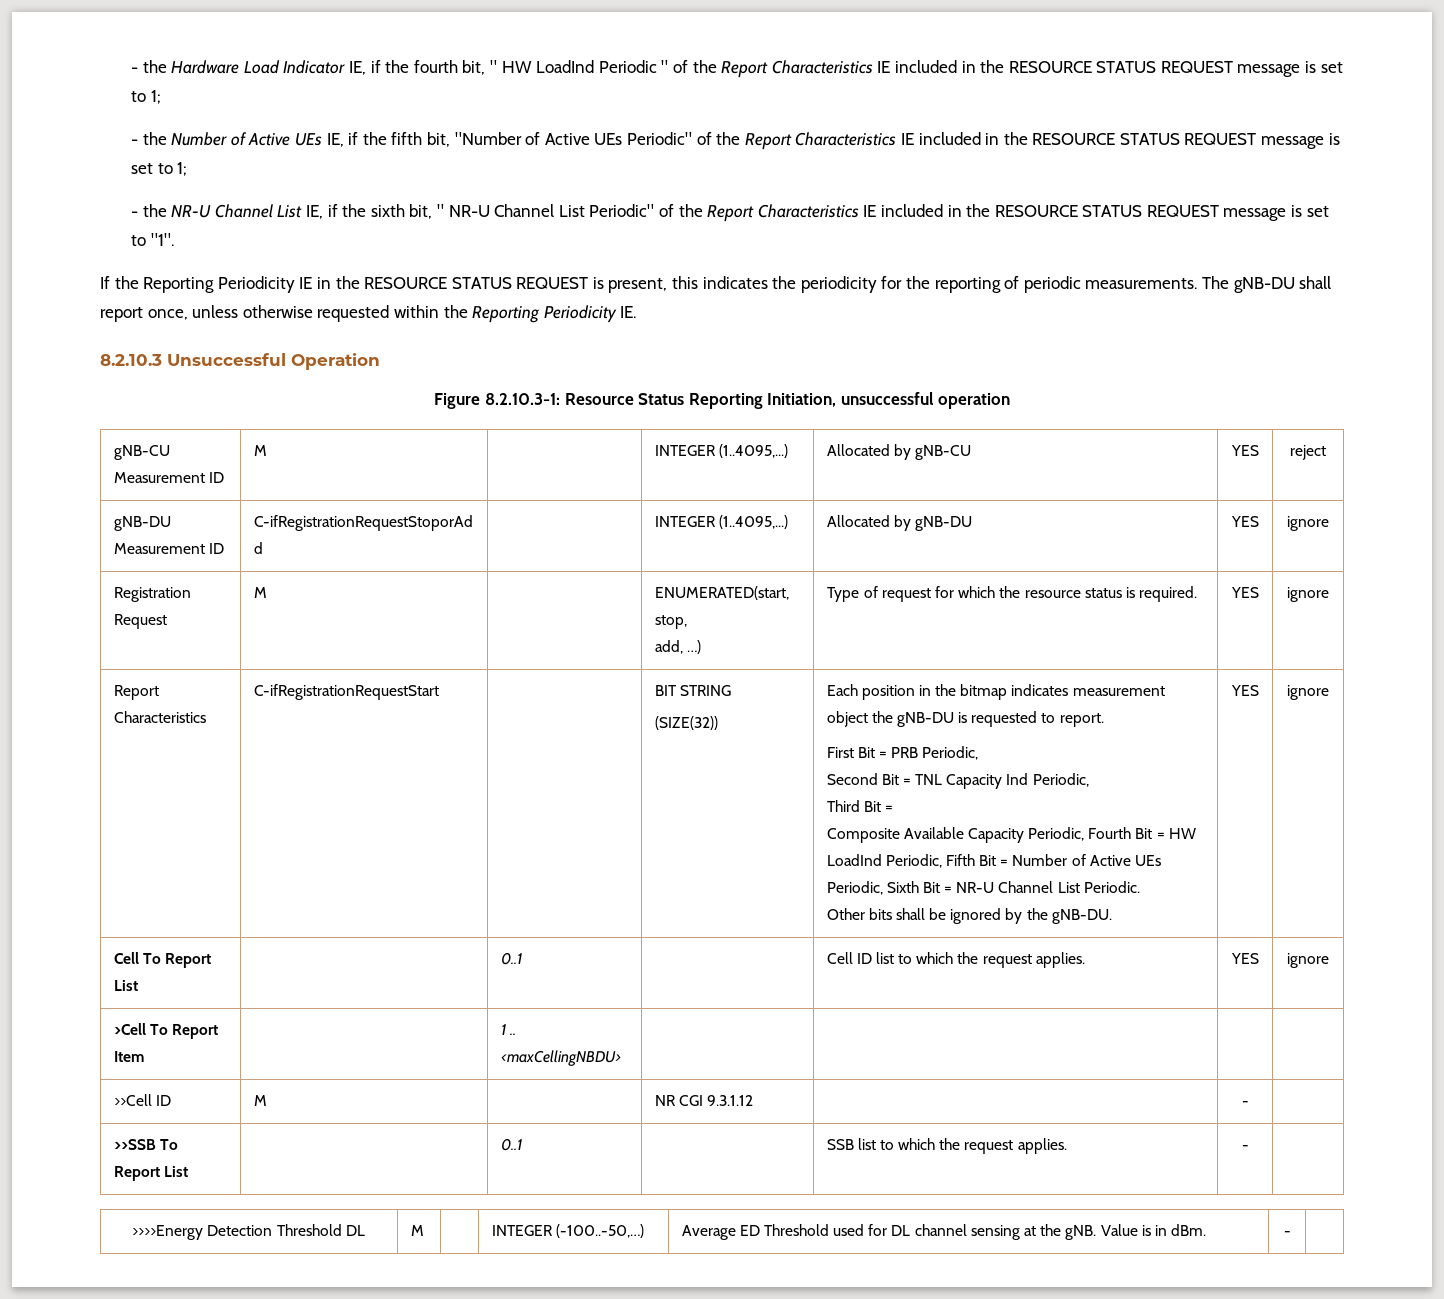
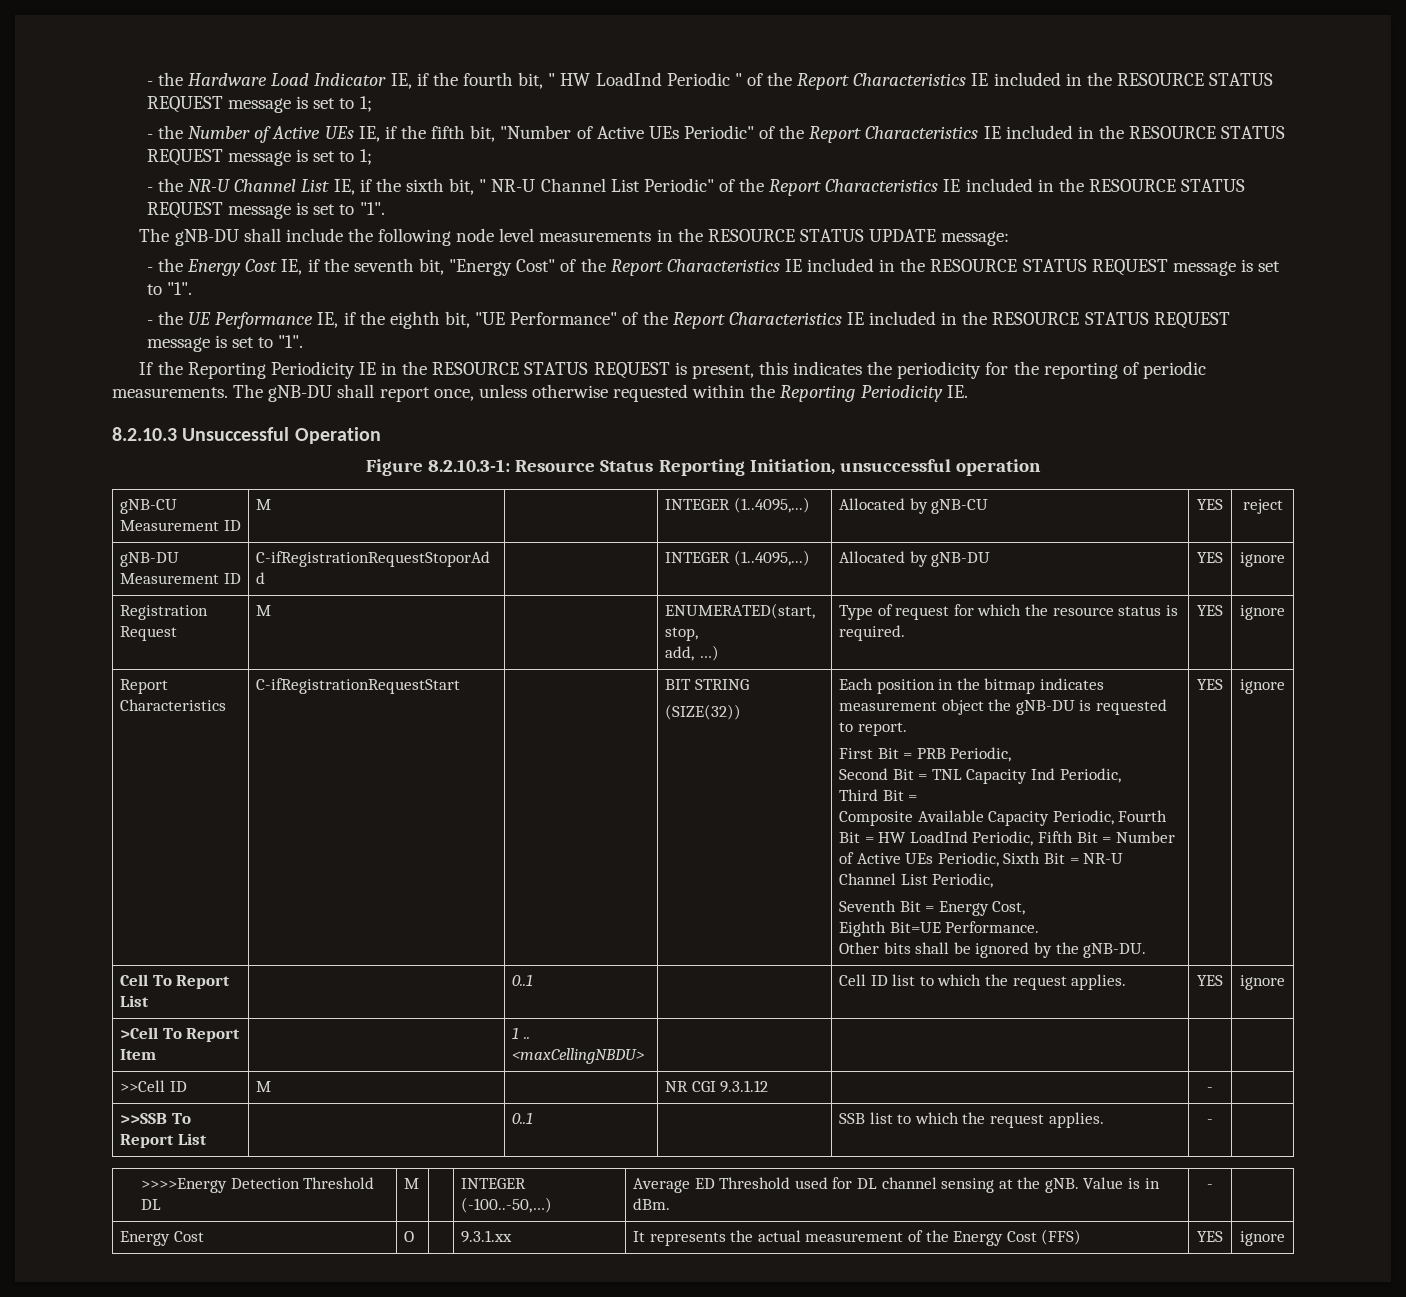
(174, 239) none -> [139,228,1010,246] [146,258,1281,276] [146,282,193,295] [146,311,1230,329] [146,335,304,352] // The gNB-DU shall include the following node level measurements in the RESOURCE STATUS UPDATE message: // - the Energy Cost IE, if the seventh bit, "Energy Cost" of the Report Characteristics IE included in the RESOURCE STATUS REQUEST message is set to "1". // - the UE Performance IE, if the eighth bit, "UE Performance" of the Report Characteristics IE included in the RESOURCE STATUS REQUEST message is set to "1".
[1083,881,1140,893] Periodic. -> [932,873,994,888] [838,900,1026,916] [838,921,1040,937] Periodic, // Seventh Bit = Energy Cost, // Eighth Bit=UE Performance.
(1291, 1233) none -> [119,1231,204,1246] [403,1231,414,1242] [460,1230,512,1243] [632,1229,1082,1246] [1197,1231,1223,1242] [1240,1231,1285,1246] // Energy Cost | O | | 9.3.1.xx | It represents the actual measurement of the Energy Cost (FFS) | YES | ignore

